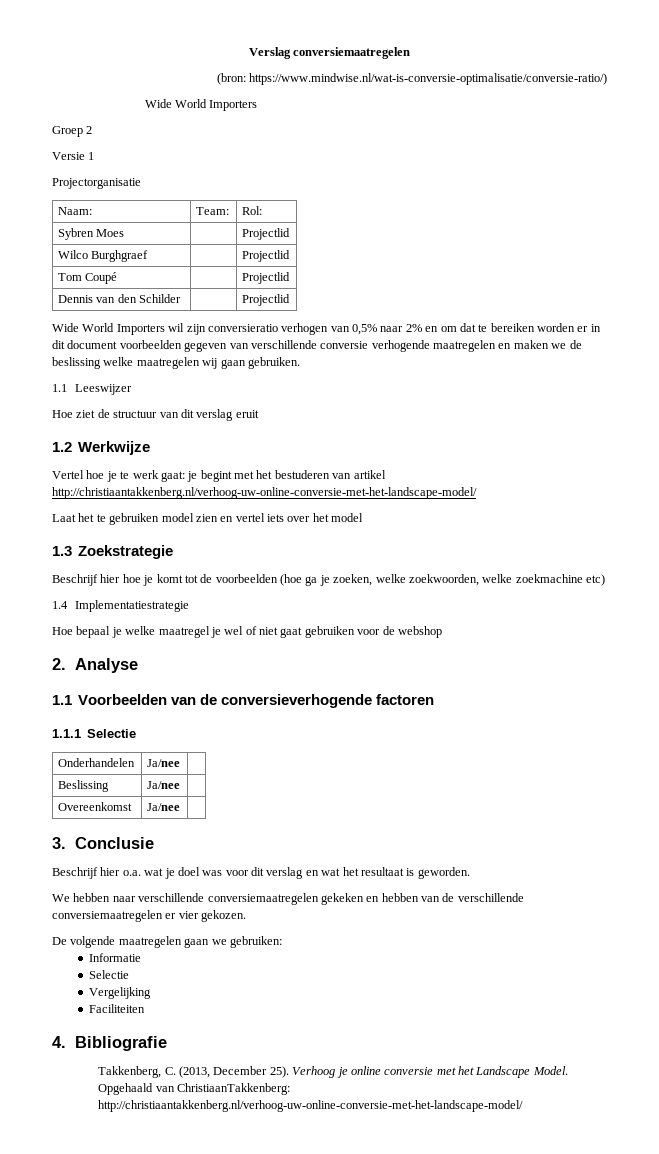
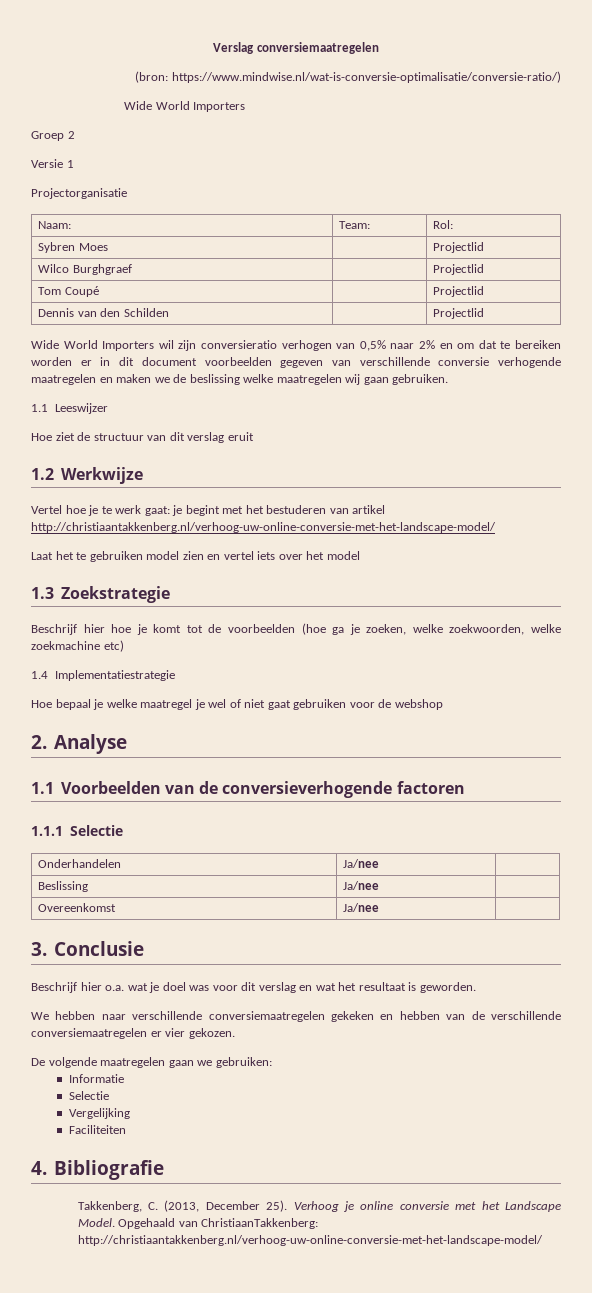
[139,294,182,303] Schilder -> [123,308,169,317] Schilden

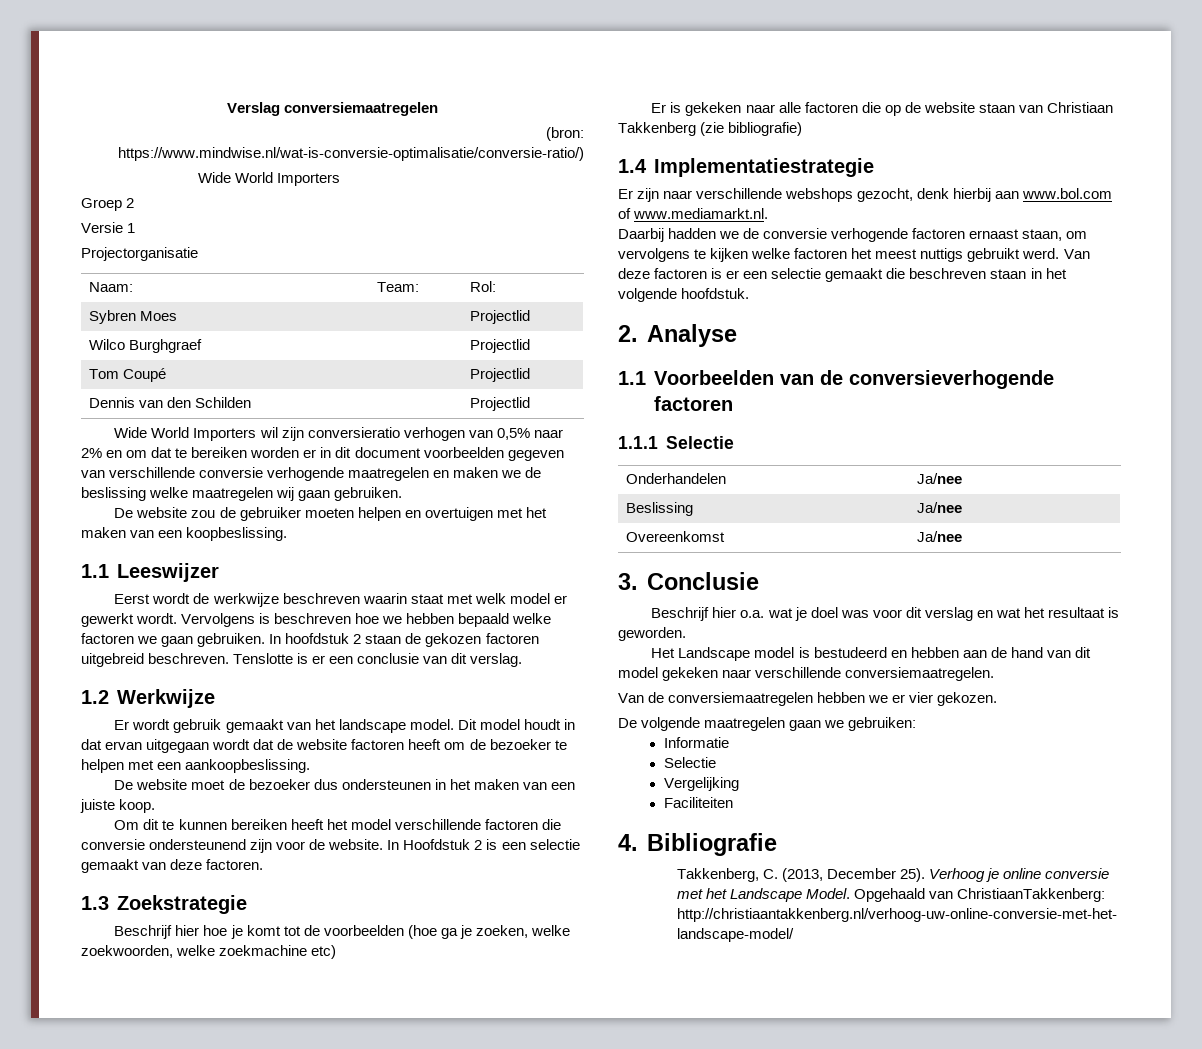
[31,403,108,414] [31,432,254,443] [31,467,143,484] [31,505,386,516] [31,522,496,533] [31,551,360,562] 1.1 Leeswijzer // Hoe ziet de structuur van dit verslag eruit // 1.2 Werkwijze // Vertel hoe je te werk gaat: je begint met het bestuderen van artikel http://christiaantakkenberg.nl/verhoog-uw-online-conversie-met-het-landscape-model/ // Laat het te gebruiken model zien en vertel iets over het model -> [114,507,547,521] [81,527,288,541] [81,563,219,582] [114,593,567,607] [81,613,552,627] [81,633,539,647] [81,653,523,667] [81,689,215,708] [114,719,575,733] [81,739,567,753] [81,759,311,773] [114,779,575,790] [80,799,156,813] [114,819,561,830] [81,839,580,853] [81,859,264,873] De website zou de gebruiker moeten helpen en overtuigen met het maken van een koopbeslissing. // 1.1 Leeswijzer // Eerst wordt de werkwijze beschreven waarin staat met welk model er gewerkt wordt. Vervolgens is beschreven hoe we hebben bepaald welke factoren we gaan gebruiken. In hoofdstuk 2 staan de gekozen factoren uitgebreid beschreven. Tenslotte is er een conclusie van dit verslag. // 1.2 Werkwijze // Er wordt gebruik gemaakt van het landscape model. Dit model houdt in dat ervan uitgegaan wordt dat de website factoren heeft om de bezoeker te helpen met een aankoopbeslissing. // De website moet de bezoeker dus ondersteunen in het maken van een juiste koop. // Om dit te kunnen bereiken heeft het model verschillende factoren die conversie ondersteunend zijn voor de website. In Hoofdstuk 2 is een selectie gemaakt van deze factoren.
[31,670,175,681] [31,699,443,710] 1.4 Implementatiestrategie // Hoe bepaal je welke maatregel je wel of niet gaat gebruiken voor de webshop -> [651,102,1113,116] [618,122,803,136] [618,158,874,177] [618,188,1113,202] [618,208,769,219] [618,228,1088,242] [618,248,1090,262] [618,268,1067,282] [618,288,750,302] Er is gekeken naar alle factoren die op de website staan van Christiaan Takkenberg (zie bibliografie) // 1.4 Implementatiestrategie // Er zijn naar verschillende webshops gezocht, denk hierbij aan www.bol.com of www.mediamarkt.nl. // Daarbij hadden we de conversie verhogende factoren ernaast staan, om vervolgens te kijken welke factoren het meest nuttigs gebruikt werd. Van deze factoren is er een selectie gemaakt die beschreven staan in het volgende hoofdstuk.
[31,1011,561,1022] [31,1028,147,1039] We hebben naar verschillende conversiemaatregelen gekeken en hebben van de verschillende conversiemaatregelen -> [651,647,1091,661] [618,667,995,681] [618,692,889,706] Het Landscape model is bestudeerd en hebben aan de hand van dit model gekeken naar verschillende conversiemaatregelen. // Van de conversiemaatregelen hebben we

